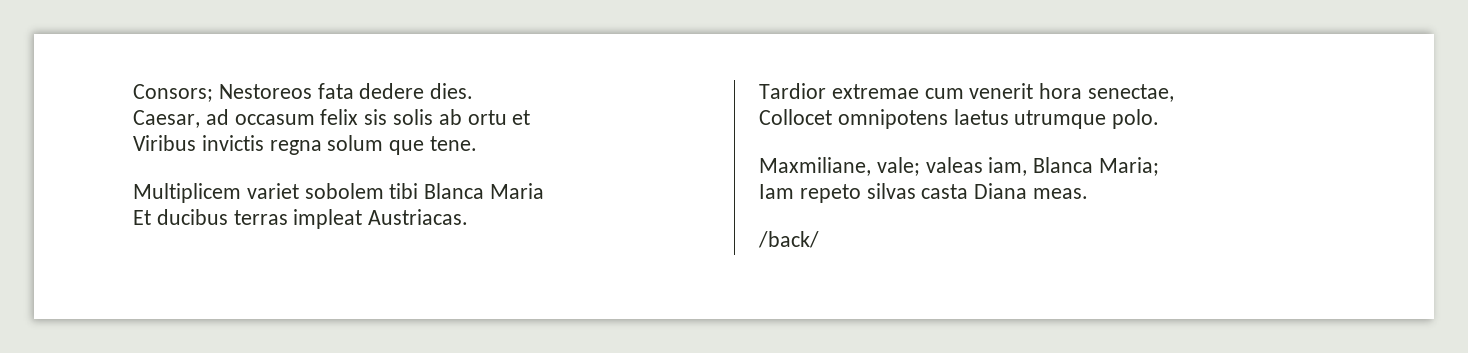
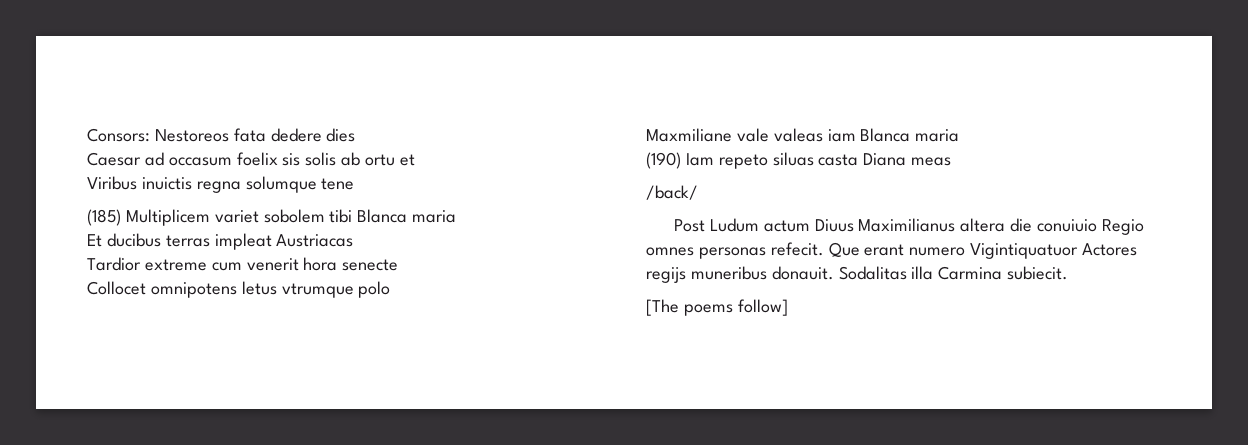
[133,84,213,102] Consors; -> [87,128,150,142] Consors:
[430,83,474,99] [133,110,200,128] dies. // Caesar, -> [326,128,356,142] [87,152,141,166] dies // Caesar
[320,109,359,125] felix -> [236,152,278,166] foelix
[201,135,478,155] invictis regna solum que tene. // -> [141,176,355,193] [87,209,121,226] inuictis regna solumque tene // (185)
[490,183,545,199] Maria -> [412,210,457,223] maria
[368,209,469,225] Austriacas. -> [276,234,354,247] Austriacas
[831,84,919,99] extremae -> [144,259,207,271] extreme
[1088,84,1175,102] senectae, -> [342,259,399,271] senecte
[953,109,1160,129] [759,157,1160,176] laetus utrumque polo. // Maxmiliane, vale; valeas iam, Blanca Maria; // -> [241,281,391,298] [646,128,960,142] [646,152,681,169] letus vtrumque polo // Maxmiliane vale valeas iam Blanca maria // (190)
[866,183,916,199] silvas -> [772,152,814,166] siluas
[1033,188,1089,199] meas. -> [911,157,952,166] meas
(819, 239) none -> [673,218,1144,235] [646,242,1138,259] [646,266,1069,283] [646,299,788,316] // Post Ludum actum Diuus Maximilianus altera die conuiuio Regio omnes personas refecit. Que erant numero Vigintiquatuor Actores regijs muneribus donauit. Sodalitas illa Carmina subiecit. // [The poems follow]

